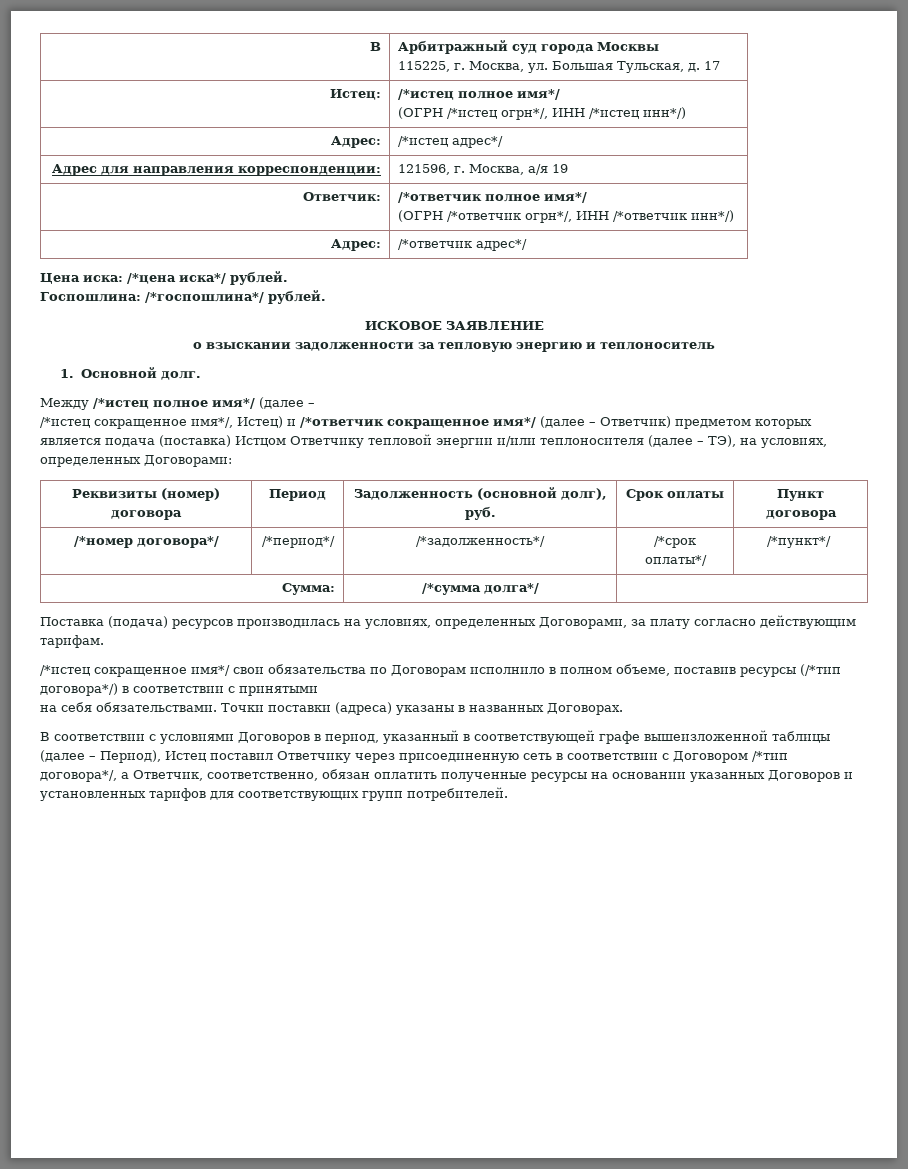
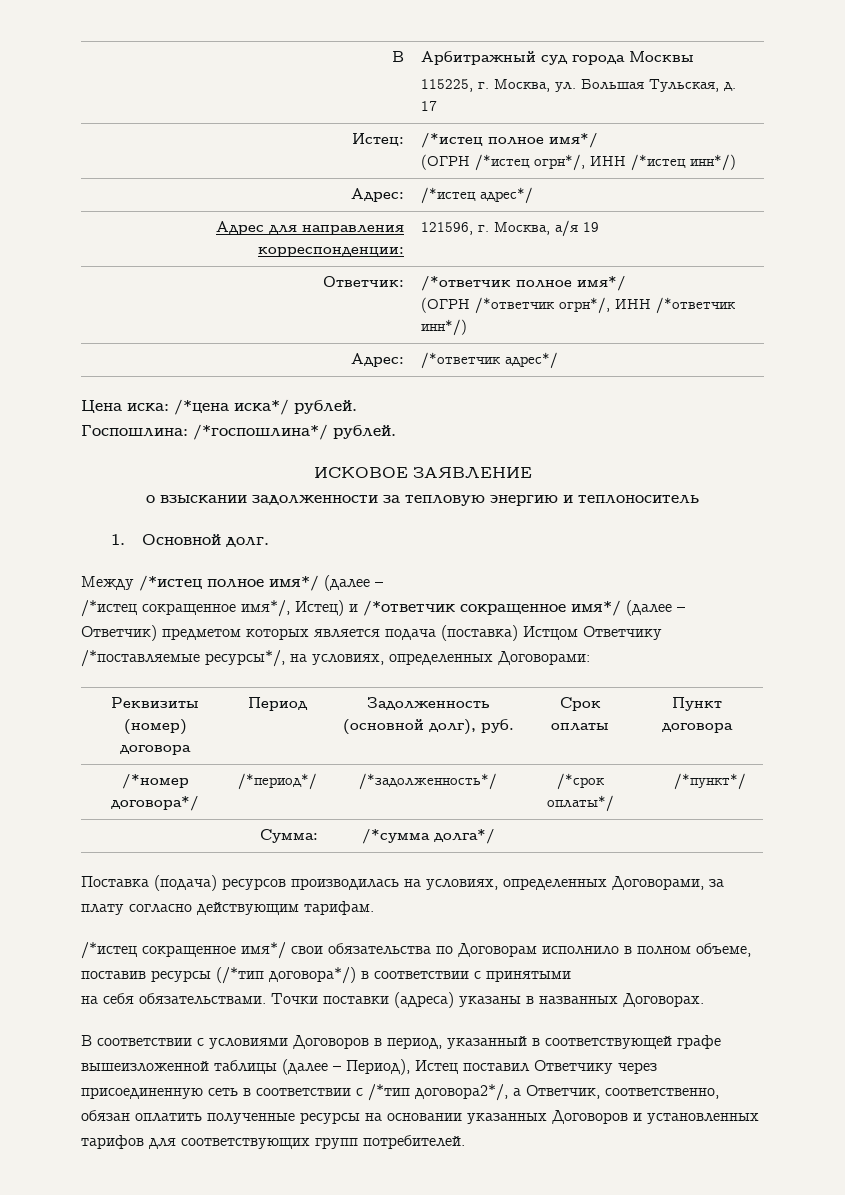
[368,434,736,448] тепловой энергии и/или теплоносителя (далее – ТЭ), -> [81,650,285,667] /*поставляемые ресурсы*/,
[673,751,788,763] [40,770,117,782] Договором /*тип договора*/, -> [368,1084,508,1101] /*тип договора2*/,

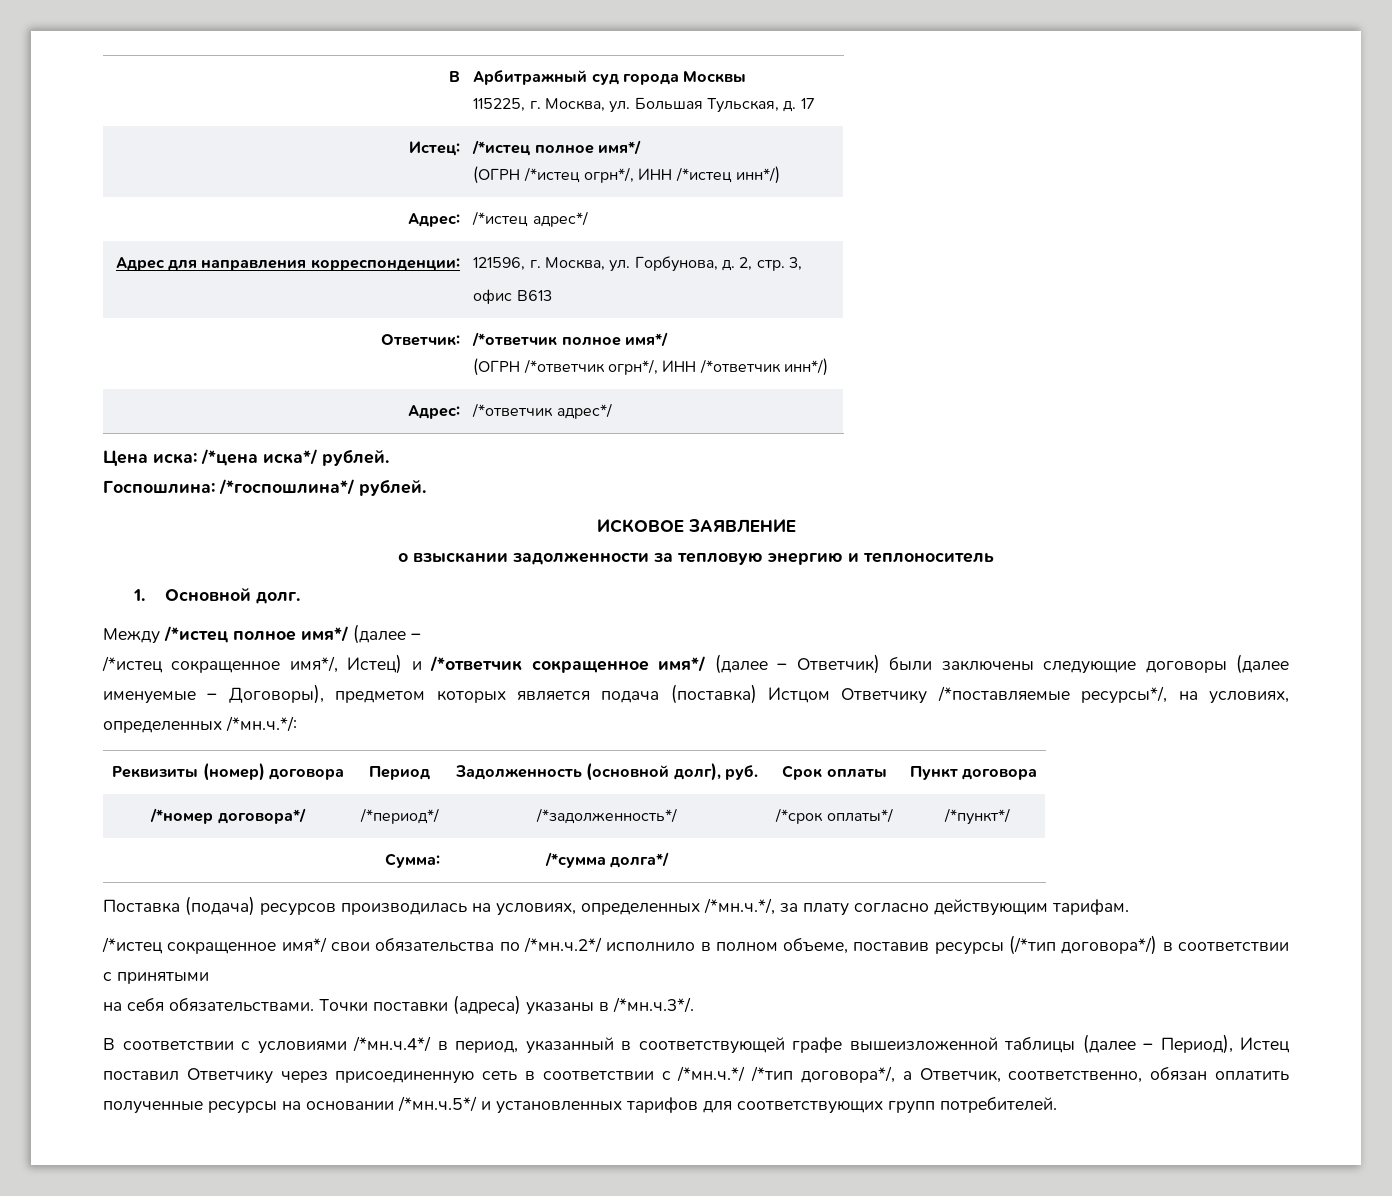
[555,220,600,237] а/я 19 -> [609,256,802,272] [473,289,552,304] ул. Горбунова, д. 2, стр. 3, // офис В613
(157, 633) none -> [889,654,1290,674] [103,684,324,704] были заключены следующие договоры (далее именуемые – Договоры),
[498,651,590,665] Договорами: -> [226,716,297,732] /*мн.ч.*/:
[612,876,704,890] Договорами, -> [704,898,775,915] /*мн.ч.*/,
[458,943,537,957] Договорам -> [523,937,602,953] /*мн.ч.2*/
[539,993,704,1007] названных Договорах. -> [613,997,694,1013] /*мн.ч.3*/.
[293,1035,369,1049] Договоров -> [353,1036,431,1052] /*мн.ч.4*/
[368,1084,508,1101] /*тип договора2*/, -> [677,1066,895,1083] /*мн.ч.*/ /*тип договора*/,
[467,1110,628,1124] указанных Договоров -> [398,1096,477,1112] /*мн.ч.5*/

